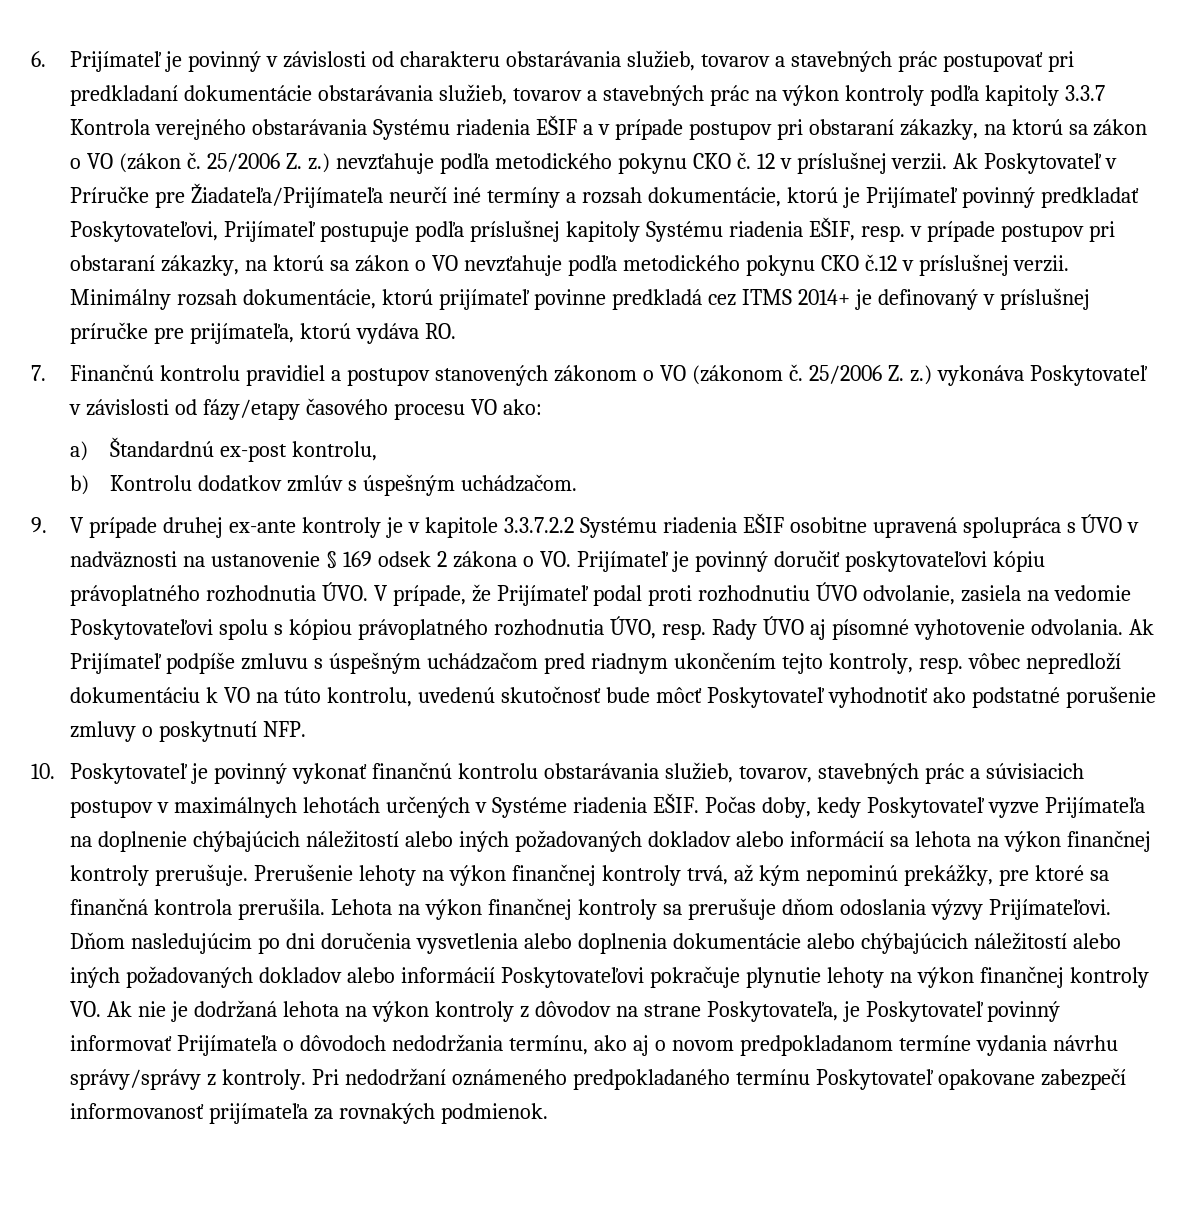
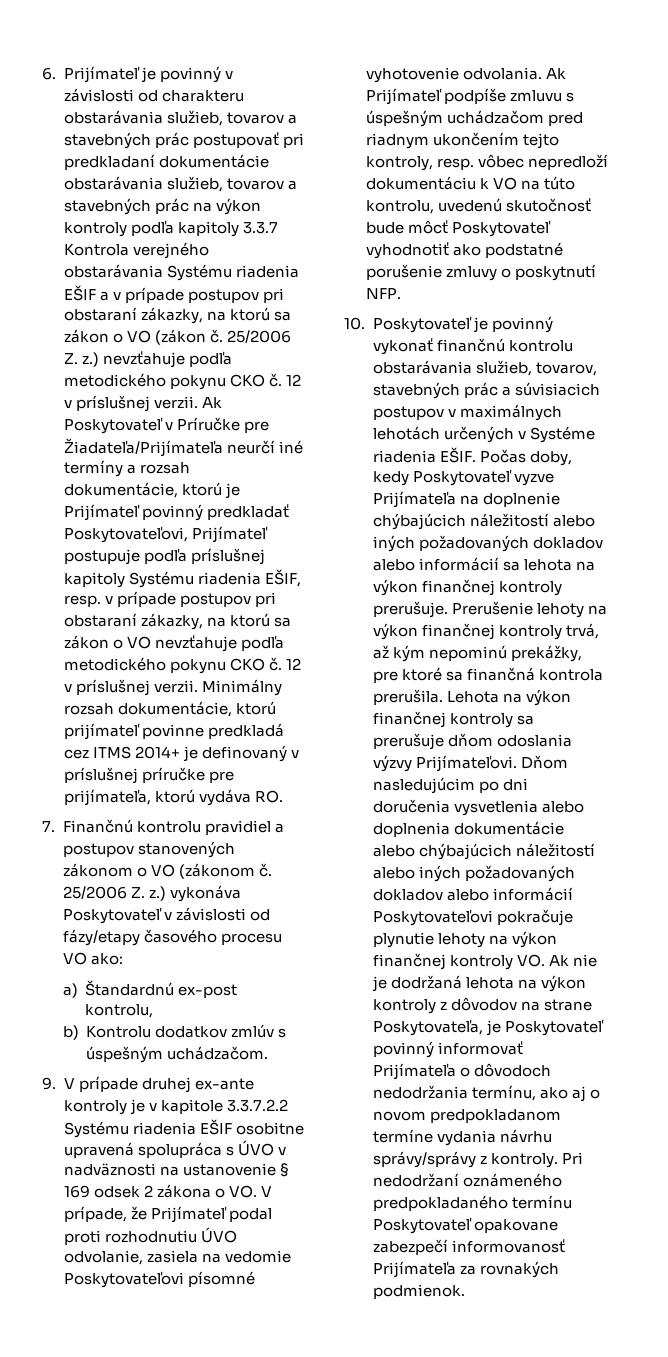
[864,254,897,271] č.12 -> [268,657,301,671] č. 12
[576,550,1045,572] [70,582,369,606] Prijímateľ je povinný doručiť poskytovateľovi kópiu právoplatného rozhodnutia ÚVO. -> (257, 1191) none
[219,616,826,640] spolu s kópiou právoplatného rozhodnutia ÚVO, resp. Rady ÚVO aj -> (184, 1279) none
[209,1103,309,1124] prijímateľa -> [372,1261,456,1278] Prijímateľa

